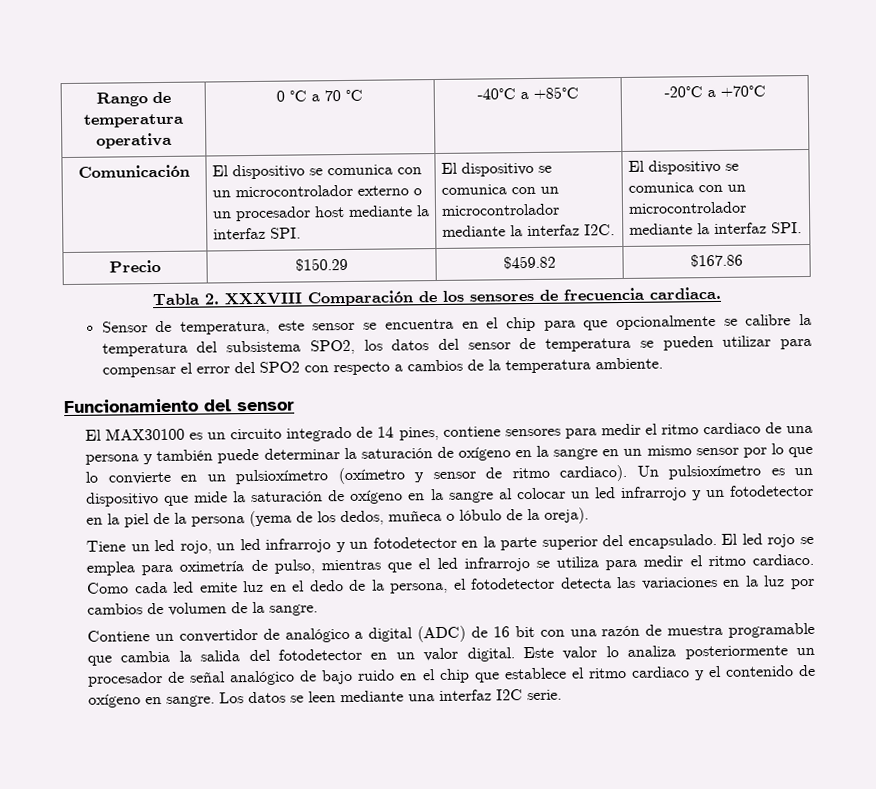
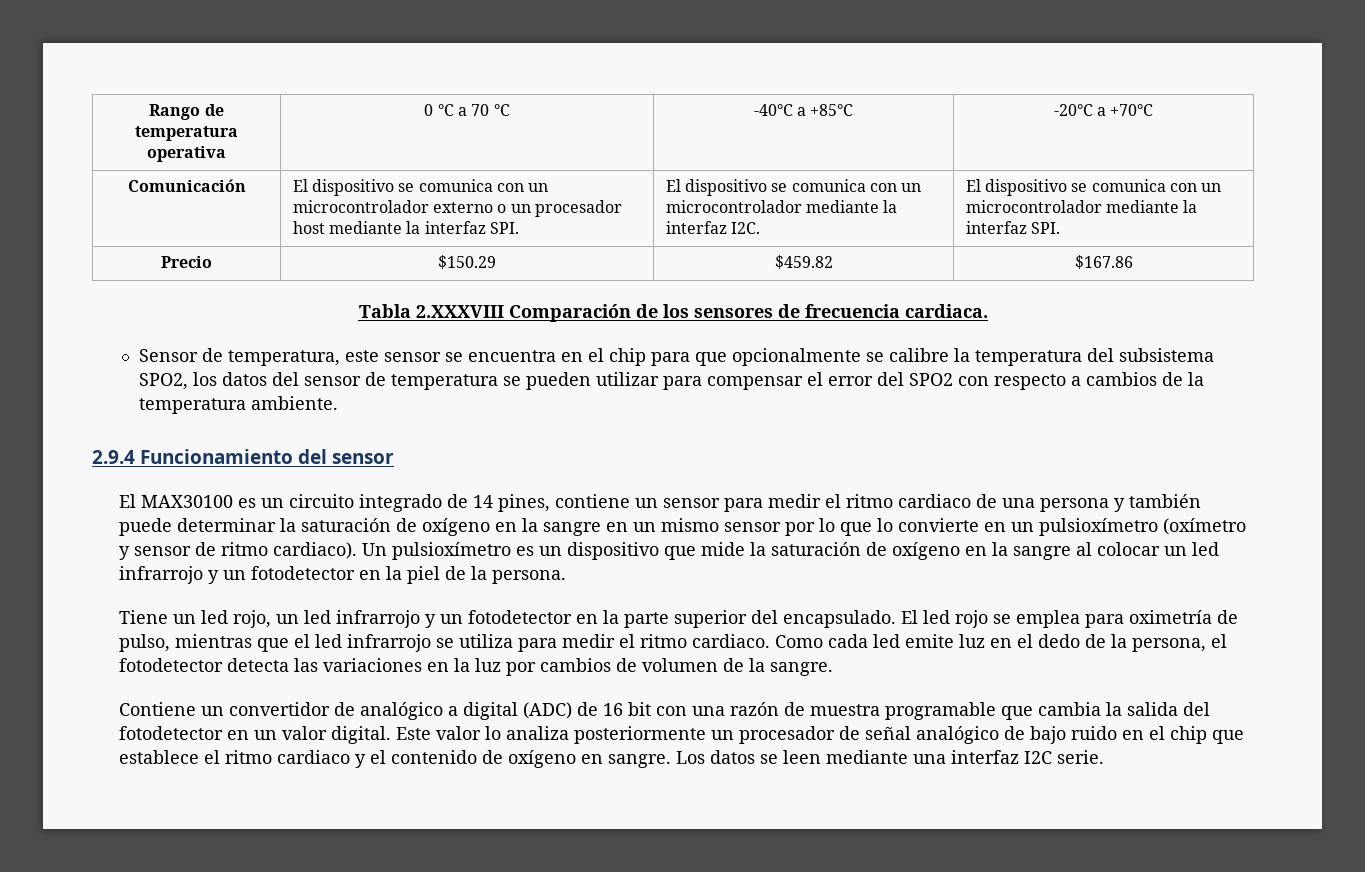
[204,292,303,306] 2. XXXVIII -> [415,305,504,318] 2.XXXVIII
(663, 363) none -> [92,450,135,464] 2.9.4
[504,428,561,437] sensores -> [634,498,720,508] un sensor
[191,507,590,528] persona (yema de los dedos, muñeca o lóbulo de la oreja). -> [491,570,566,584] persona.

